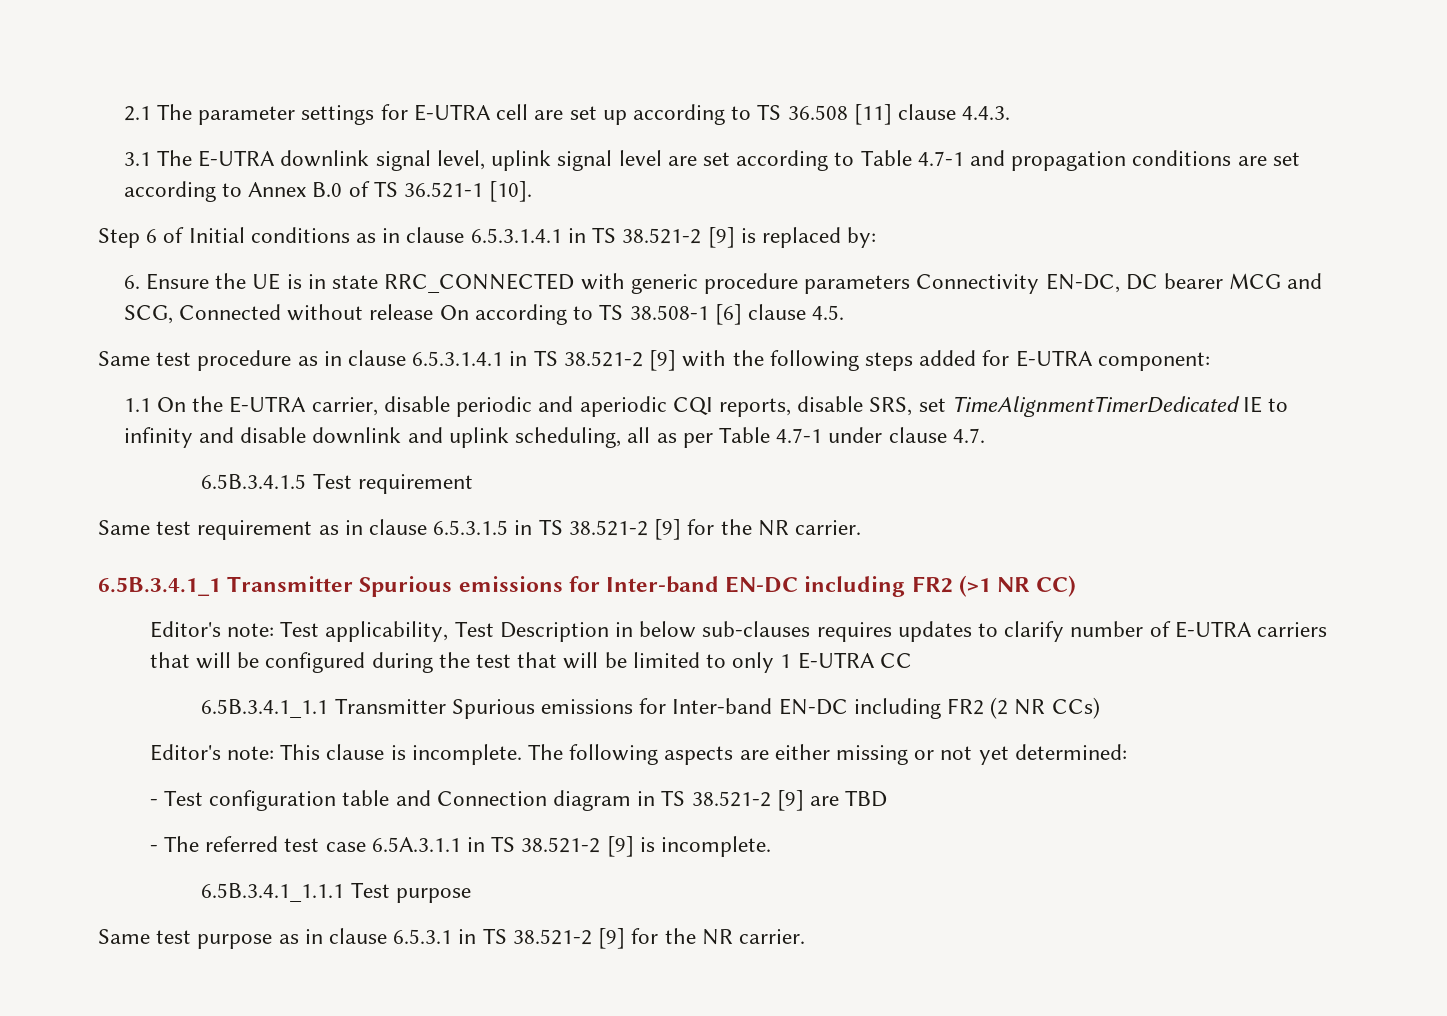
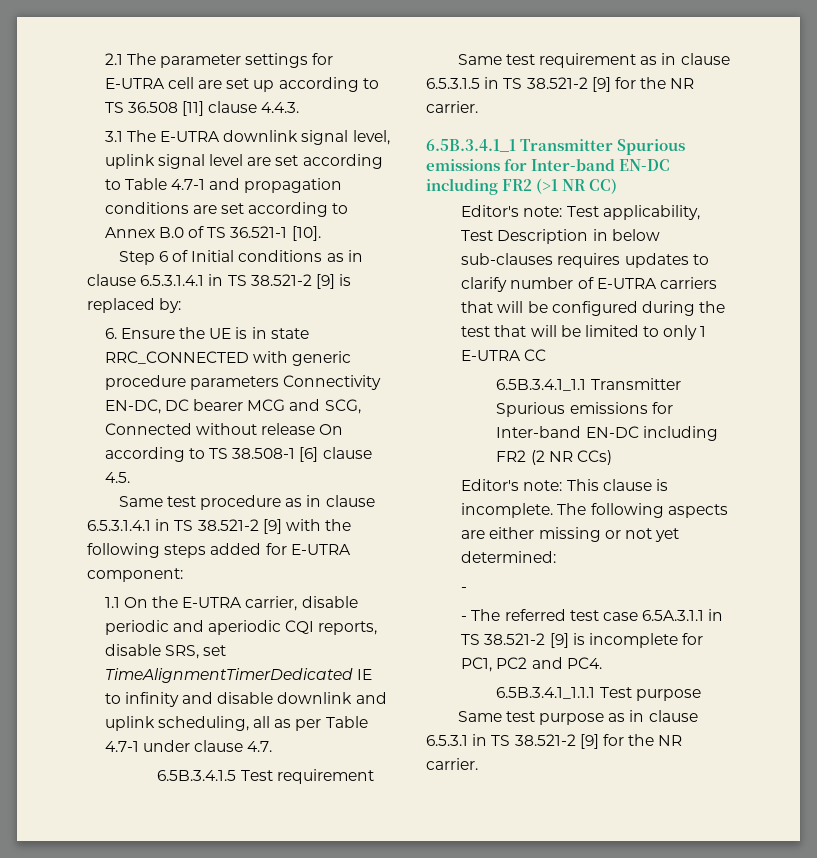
[163,790,888,811] Test configuration table and Connection diagram in TS 38.521-2 [9] are TBD -> (468, 589) none
[660,836,771,857] incomplete. -> [588,633,704,648] [461,657,602,672] incomplete for PC1, PC2 and PC4.

